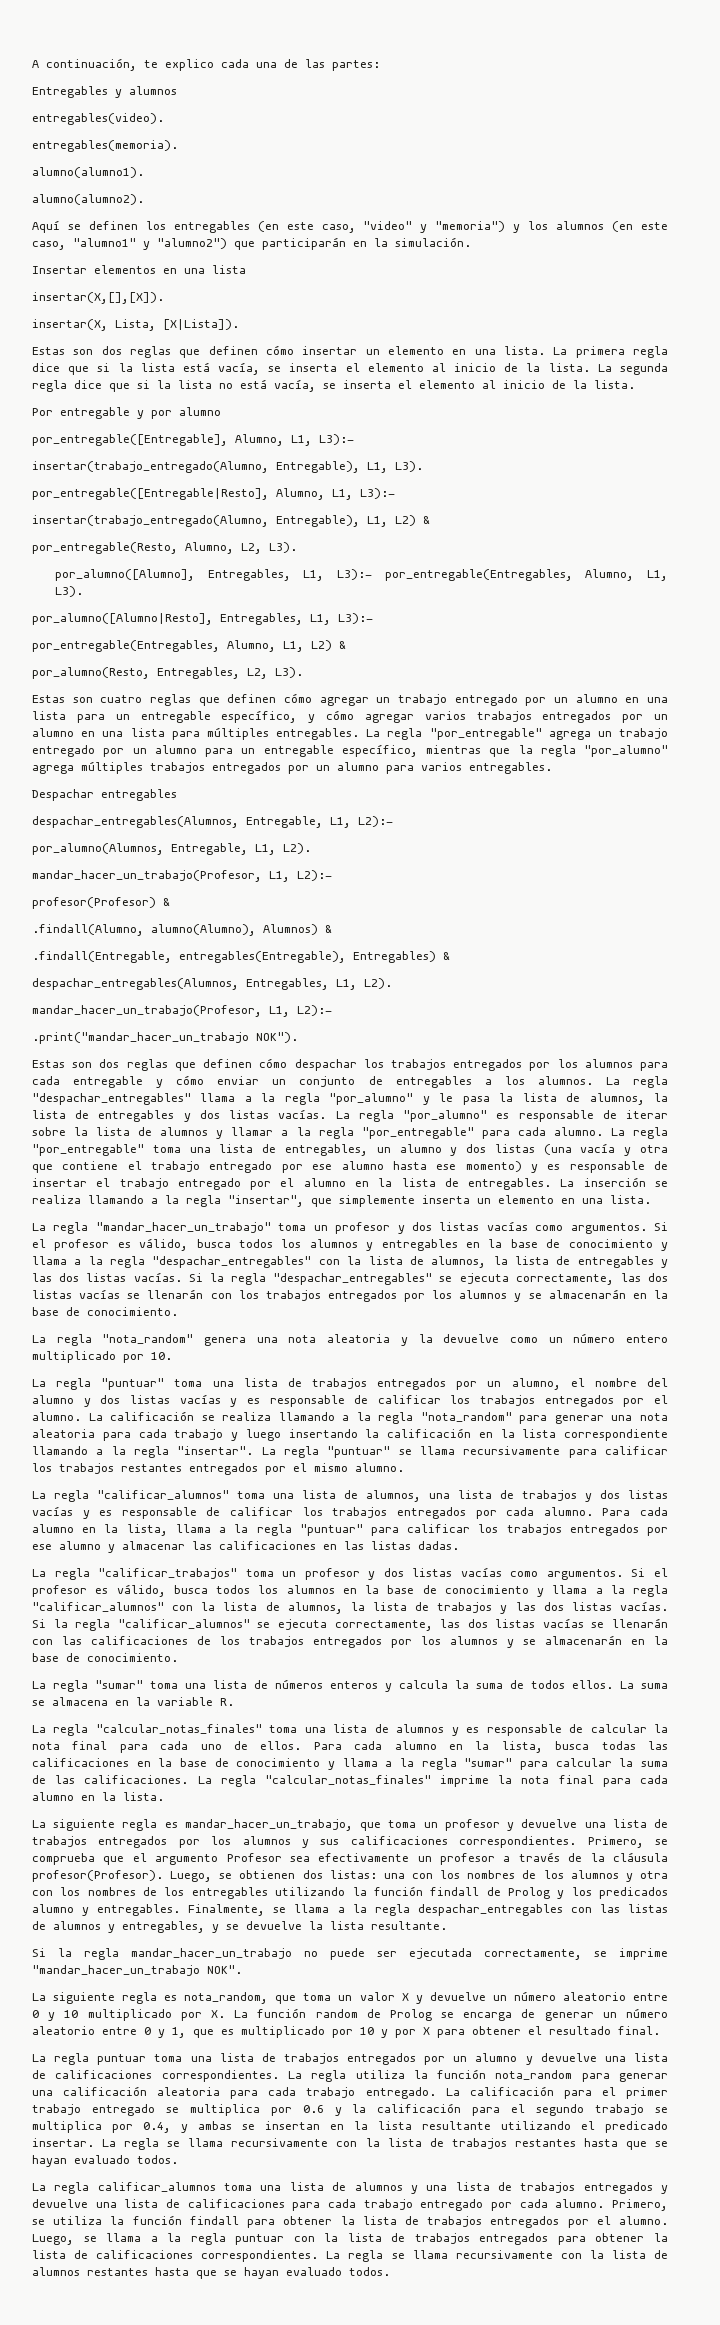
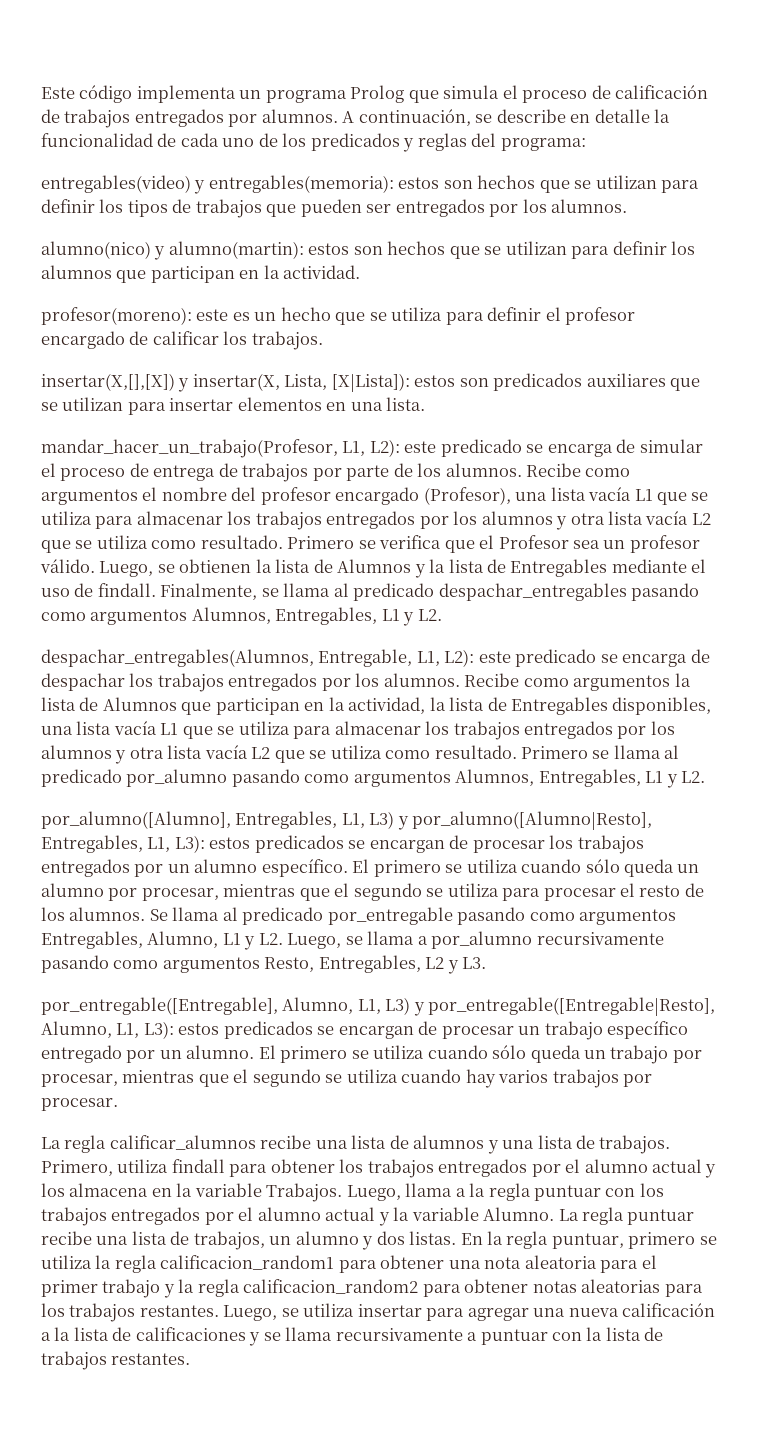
[32,58,380,71] [32,86,177,98] [32,113,164,125] [32,140,178,152] [32,167,144,178] [32,194,144,205] [32,220,668,233] [32,237,471,250] [32,265,246,274] [32,292,164,304] [32,319,239,331] [32,345,668,358] [32,362,668,375] [32,379,635,392] [32,407,221,419] [32,434,354,446] [32,461,423,473] [32,488,395,500] [32,515,430,527] [32,542,297,554] [55,569,668,581] [55,586,84,597] [32,613,373,625] [32,640,346,652] [32,667,303,679] [32,693,668,706] [32,710,668,723] [32,727,668,740] [32,744,668,757] [32,761,552,774] [32,789,177,801] [32,816,393,828] [32,843,311,855] [32,870,332,882] [32,897,170,909] [32,924,332,936] [32,951,450,963] [32,978,392,990] [32,1005,332,1017] [32,1032,298,1044] [32,1058,668,1071] [32,1075,669,1088] [32,1093,668,1105] [32,1109,668,1122] [32,1127,669,1139] [32,1143,669,1156] [32,1161,668,1173] [32,1177,669,1190] [32,1195,651,1207] [32,1221,668,1234] [32,1238,668,1251] [32,1256,668,1268] [32,1272,668,1285] [32,1289,668,1302] [32,1307,178,1316] [32,1333,668,1346] [32,1351,172,1363] [32,1378,668,1390] [32,1394,668,1407] [32,1411,669,1424] [32,1428,668,1441] [32,1446,668,1458] [32,1463,404,1475] [32,1490,668,1502] [32,1506,669,1519] [32,1524,668,1536] [32,1541,459,1553] [32,1567,669,1580] [32,1584,668,1597] [32,1601,668,1614] [32,1618,668,1631] [32,1635,668,1648] [32,1653,178,1662] [32,1679,668,1692] [32,1697,234,1706] [32,1724,668,1736] [32,1741,668,1753] [32,1758,668,1770] [32,1775,668,1787] [32,1792,164,1801] [32,1819,669,1831] [32,1836,668,1848] [32,1852,668,1865] [32,1870,669,1882] [32,1886,668,1899] [32,1904,669,1916] [32,1921,447,1933] [32,1948,668,1960] [32,1965,242,1976] [32,1991,668,2004] [32,2008,668,2021] [32,2026,660,2038] [32,2053,668,2065] [32,2069,668,2082] [32,2086,668,2099] [32,2103,668,2116] [32,2121,668,2133] [32,2138,668,2150] [32,2155,178,2167] A continuación, te explico cada una de las partes: // Entregables y alumnos // entregables(video). // entregables(memoria). // alumno(alumno1). // alumno(alumno2). // Aquí se definen los entregables (en este caso, "video" y "memoria") y los alumnos (en este caso, "alumno1" y "alumno2") que participarán en la simulación. // Insertar elementos en una lista // insertar(X,[],[X]). // insertar(X, Lista, [X|Lista]). // Estas son dos reglas que definen cómo insertar un elemento en una lista. La primera regla dice que si la lista está vacía, se inserta el elemento al inicio de la lista. La segunda regla dice que si la lista no está vacía, se inserta el elemento al inicio de la lista. // Por entregable y por alumno // por_entregable([Entregable], Alumno, L1, L3):- // insertar(trabajo_entregado(Alumno, Entregable), L1, L3). // por_entregable([Entregable|Resto], Alumno, L1, L3):- // insertar(trabajo_entregado(Alumno, Entregable), L1, L2) & // por_entregable(Resto, Alumno, L2, L3). // por_alumno([Alumno], Entregables, L1, L3):- por_entregable(Entregables, Alumno, L1, L3). // por_alumno([Alumno|Resto], Entregables, L1, L3):- // por_entregable(Entregables, Alumno, L1, L2) & // por_alumno(Resto, Entregables, L2, L3). // Estas son cuatro reglas que definen cómo agregar un trabajo entregado por un alumno en una lista para un entregable específico, y cómo agregar varios trabajos entregados por un alumno en una lista para múltiples entregables. La regla "por_entregable" agrega un trabajo entregado por un alumno para un entregable específico, mientras que la regla "por_alumno" agrega múltiples trabajos entregados por un alumno para varios entregables. // Despachar entregables // despachar_entregables(Alumnos, Entregable, L1, L2):- // por_alumno(Alumnos, Entregable, L1, L2). // mandar_hacer_un_trabajo(Profesor, L1, L2):- // profesor(Profesor) & // .findall(Alumno, alumno(Alumno), Alumnos) & // .findall(Entregable, entregables(Entregable), Entregables) & // despachar_entregables(Alumnos, Entregables, L1, L2). // mandar_hacer_un_trabajo(Profesor, L1, L2):- // .print("mandar_hacer_un_trabajo NOK"). // Estas son dos reglas que definen cómo despachar los trabajos entregados por los alumnos para cada entregable y cómo enviar un conjunto de entregables a los alumnos. La regla "despachar_entregables" llama a la regla "por_alumno" y le pasa la lista de alumnos, la lista de entregables y dos listas vacías. La regla "por_alumno" es responsable de iterar sobre la lista de alumnos y llamar a la regla "por_entregable" para cada alumno. La regla "por_entregable" toma una lista de entregables, un alumno y dos listas (una vacía y otra que contiene el trabajo entregado por ese alumno hasta ese momento) y es responsable de insertar el trabajo entregado por el alumno en la lista de entregables. La inserción se realiza llamando a la regla "insertar", que simplemente inserta un elemento en una lista. // La regla "mandar_hacer_un_trabajo" toma un profesor y dos listas vacías como argumentos. Si el profesor es válido, busca todos los alumnos y entregables en la base de conocimiento y llama a la regla "despachar_entregables" con la lista de alumnos, la lista de entregables y las dos listas vacías. Si la regla "despachar_entregables" se ejecuta correctamente, las dos listas vacías se llenarán con los trabajos entregados por los alumnos y se almacenarán en la base de conocimiento. // La regla "nota_random" genera una nota aleatoria y la devuelve como un número entero multiplicado por 10. // La regla "puntuar" toma una lista de trabajos entregados por un alumno, el nombre del alumno y dos listas vacías y es responsable de calificar los trabajos entregados por el alumno. La calificación se realiza llamando a la regla "nota_random" para generar una nota aleatoria para cada trabajo y luego insertando la calificación en la lista correspondiente llamando a la regla "insertar". La regla "puntuar" se llama recursivamente para calificar los trabajos restantes entregados por el mismo alumno. // La regla "calificar_alumnos" toma una lista de alumnos, una lista de trabajos y dos listas vacías y es responsable de calificar los trabajos entregados por cada alumno. Para cada alumno en la lista, llama a la regla "puntuar" para calificar los trabajos entregados por ese alumno y almacenar las calificaciones en las listas dadas. // La regla "calificar_trabajos" toma un profesor y dos listas vacías como argumentos. Si el profesor es válido, busca todos los alumnos en la base de conocimiento y llama a la regla "calificar_alumnos" con la lista de alumnos, la lista de trabajos y las dos listas vacías. Si la regla "calificar_alumnos" se ejecuta correctamente, las dos listas vacías se llenarán con las calificaciones de los trabajos entregados por los alumnos y se almacenarán en la base de conocimiento. // La regla "sumar" toma una lista de números enteros y calcula la suma de todos ellos. La suma se almacena en la variable R. // La regla "calcular_notas_finales" toma una lista de alumnos y es responsable de calcular la nota final para cada uno de ellos. Para cada alumno en la lista, busca todas las calificaciones en la base de conocimiento y llama a la regla "sumar" para calcular la suma de las calificaciones. La regla "calcular_notas_finales" imprime la nota final para cada alumno en la lista. // La siguiente regla es mandar_hacer_un_trabajo, que toma un profesor y devuelve una lista de trabajos entregados por los alumnos y sus calificaciones correspondientes. Primero, se comprueba que el argumento Profesor sea efectivamente un profesor a través de la cláusula profesor(Profesor). Luego, se obtienen dos listas: una con los nombres de los alumnos y otra con los nombres de los entregables utilizando la función findall de Prolog y los predicados alumno y entregables. Finalmente, se llama a la regla despachar_entregables con las listas de alumnos y entregables, y se devuelve la lista resultante. // Si la regla mandar_hacer_un_trabajo no puede ser ejecutada correctamente, se imprime "mandar_hacer_un_trabajo NOK". // La siguiente regla es nota_random, que toma un valor X y devuelve un número aleatorio entre 0 y 10 multiplicado por X. La función random de Prolog se encarga de generar un número aleatorio entre 0 y 1, que es multiplicado por 10 y por X para obtener el resultado final. // La regla puntuar toma una lista de trabajos entregados por un alumno y devuelve una lista de calificaciones correspondientes. La regla utiliza la función nota_random para generar una calificación aleatoria para cada trabajo entregado. La calificación para el primer trabajo entregado se multiplica por 0.6 y la calificación para el segundo trabajo se multiplica por 0.4, y ambas se insertan en la lista resultante utilizando el predicado insertar. La regla se llama recursivamente con la lista de trabajos restantes hasta que se hayan evaluado todos. -> [41,85,709,103] [41,109,671,128] [41,133,586,152] [41,175,700,194] [41,199,628,218] [41,241,696,260] [41,265,361,283] [41,307,636,325] [41,331,323,350] [41,373,701,392] [41,397,426,415] [41,439,703,458] [41,463,631,482] [41,487,709,505] [41,511,711,530] [41,535,700,553] [40,559,707,578] [41,583,700,601] [41,607,442,626] [41,649,710,667] [41,673,691,692] [41,697,712,715] [41,721,675,740] [41,745,680,764] [41,769,706,788] [41,811,653,830] [41,835,644,854] [41,859,700,877] [41,883,704,901] [41,907,677,925] [41,931,664,950] [41,955,487,974] [41,997,716,1016] [41,1021,689,1040] [41,1045,702,1064] [41,1069,653,1088] [41,1098,118,1111] Este código implementa un programa Prolog que simula el proceso de calificación de trabajos entregados por alumnos. A continuación, se describe en detalle la funcionalidad de cada uno de los predicados y reglas del programa: // entregables(video) y entregables(memoria): estos son hechos que se utilizan para definir los tipos de trabajos que pueden ser entregados por los alumnos. // alumno(nico) y alumno(martin): estos son hechos que se utilizan para definir los alumnos que participan en la actividad. // profesor(moreno): este es un hecho que se utiliza para definir el profesor encargado de calificar los trabajos. // insertar(X,[],[X]) y insertar(X, Lista, [X|Lista]): estos son predicados auxiliares que se utilizan para insertar elementos en una lista. // mandar_hacer_un_trabajo(Profesor, L1, L2): este predicado se encarga de simular el proceso de entrega de trabajos por parte de los alumnos. Recibe como argumentos el nombre del profesor encargado (Profesor), una lista vacía L1 que se utiliza para almacenar los trabajos entregados por los alumnos y otra lista vacía L2 que se utiliza como resultado. Primero se verifica que el Profesor sea un profesor válido. Luego, se obtienen la lista de Alumnos y la lista de Entregables mediante el uso de findall. Finalmente, se llama al predicado despachar_entregables pasando como argumentos Alumnos, Entregables, L1 y L2. // despachar_entregables(Alumnos, Entregable, L1, L2): este predicado se encarga de despachar los trabajos entregados por los alumnos. Recibe como argumentos la lista de Alumnos que participan en la actividad, la lista de Entregables disponibles, una lista vacía L1 que se utiliza para almacenar los trabajos entregados por los alumnos y otra lista vacía L2 que se utiliza como resultado. Primero se llama al predicado por_alumno pasando como argumentos Alumnos, Entregables, L1 y L2. // por_alumno([Alumno], Entregables, L1, L3) y por_alumno([Alumno|Resto], Entregables, L1, L3): estos predicados se encargan de procesar los trabajos entregados por un alumno específico. El primero se utiliza cuando sólo queda un alumno por procesar, mientras que el segundo se utiliza para procesar el resto de los alumnos. Se llama al predicado por_entregable pasando como argumentos Entregables, Alumno, L1 y L2. Luego, se llama a por_alumno recursivamente pasando como argumentos Resto, Entregables, L2 y L3. // por_entregable([Entregable], Alumno, L1, L3) y por_entregable([Entregable|Resto], Alumno, L1, L3): estos predicados se encargan de procesar un trabajo específico entregado por un alumno. El primero se utiliza cuando sólo queda un trabajo por procesar, mientras que el segundo se utiliza cuando hay varios trabajos por procesar.
[224,2183,253,2191] toma -> [260,1135,312,1149] recibe
[520,2182,668,2194] [32,2199,668,2211] [32,2215,668,2228] [32,2234,97,2245] trabajos entregados y devuelve una lista de calificaciones para cada trabajo entregado por cada alumno. Primero, se utiliza la función findall para obtener la lista de trabajos entregados por el alumno. Luego, se -> [599,1135,671,1154] [41,1159,717,1178] [41,1183,401,1202] trabajos. Primero, utiliza findall para obtener los trabajos entregados por el alumno actual y los almacena en la variable Trabajos. Luego,
[324,2233,668,2245] [32,2250,668,2262] [32,2267,390,2279] la lista de trabajos entregados para obtener la lista de calificaciones correspondientes. La regla se llama recursivamente con la lista de alumnos restantes hasta que se hayan evaluado todos. -> [639,1183,664,1197] [41,1207,695,1226] [41,1231,717,1250] [41,1255,657,1273] [41,1279,703,1298] [41,1303,716,1322] [41,1327,664,1346] [41,1351,191,1370] los trabajos entregados por el alumno actual y la variable Alumno. La regla puntuar recibe una lista de trabajos, un alumno y dos listas. En la regla puntuar, primero se utiliza la regla calificacion_random1 para obtener una nota aleatoria para el primer trabajo y la regla calificacion_random2 para obtener notas aleatorias para los trabajos restantes. Luego, se utiliza insertar para agregar una nueva calificación a la lista de calificaciones y se llama recursivamente a puntuar con la lista de trabajos restantes.

